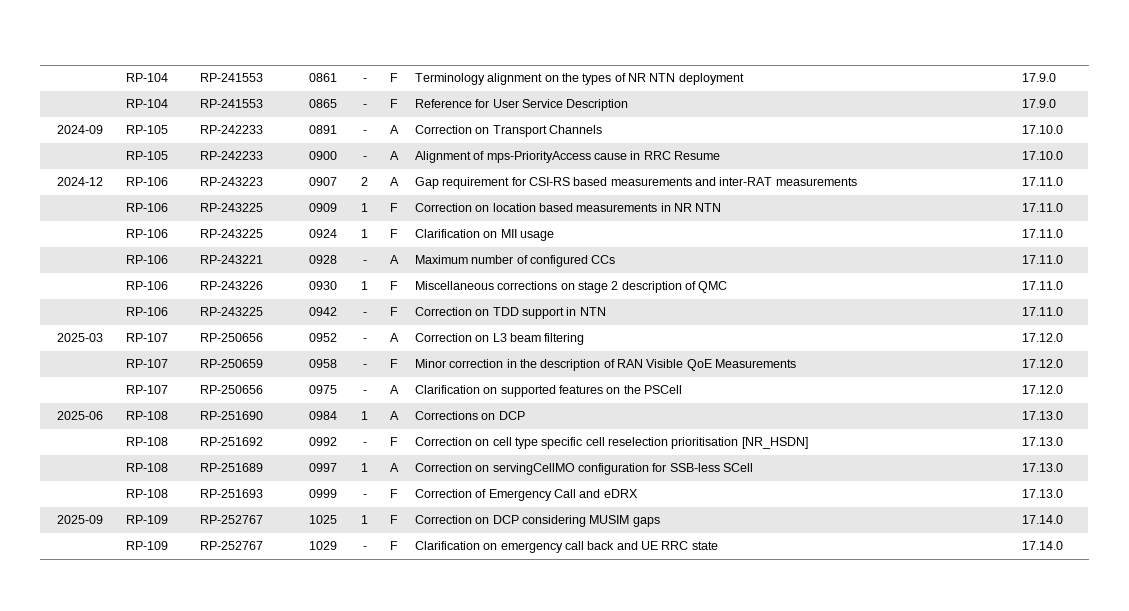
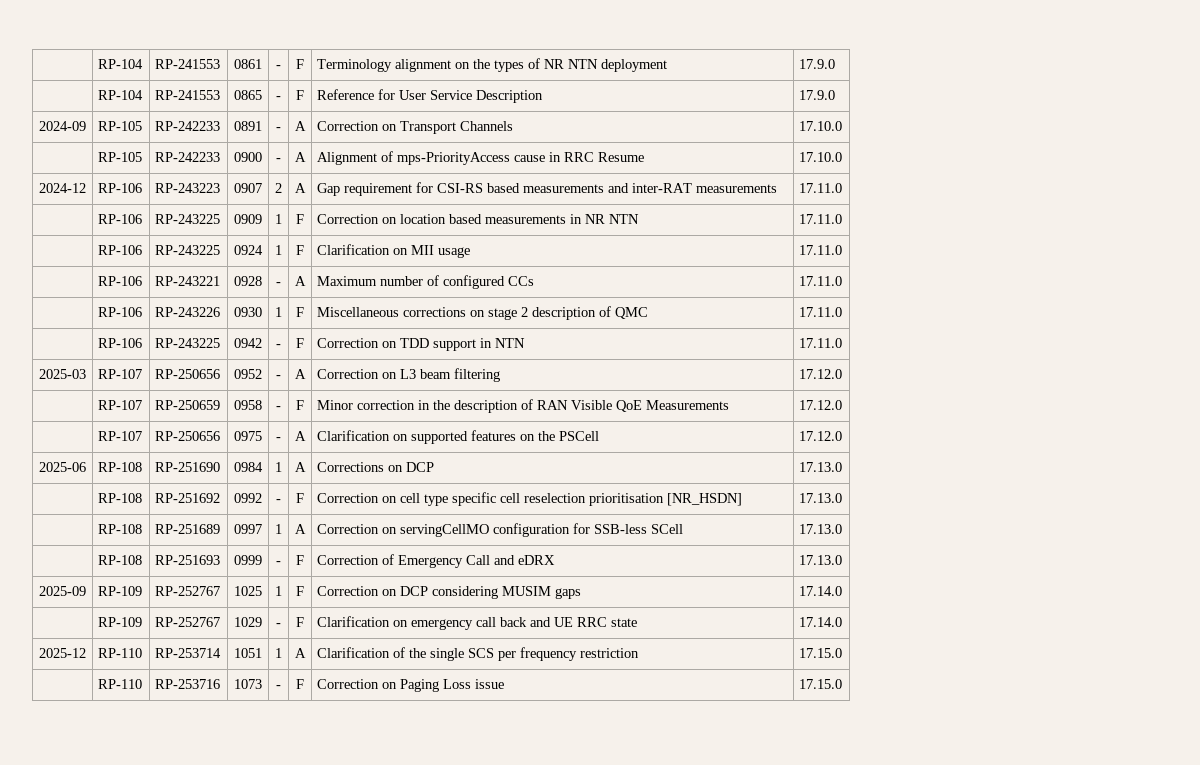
(1063, 545) none -> [39,648,86,658] [98,648,143,658] [155,648,222,658] [234,648,262,658] [275,648,282,658] [295,648,306,658] [317,647,640,661] [799,648,843,658] [98,679,143,689] [155,679,221,689] [234,679,262,689] [276,685,281,689] [296,679,304,689] [317,679,505,692] [799,679,843,689] // 2025-12 | RP-110 | RP-253714 | 1051 | 1 | A | Clarification of the single SCS per frequency restriction | 17.15.0 // | RP-110 | RP-253716 | 1073 | - | F | Correction on Paging Loss issue | 17.15.0

